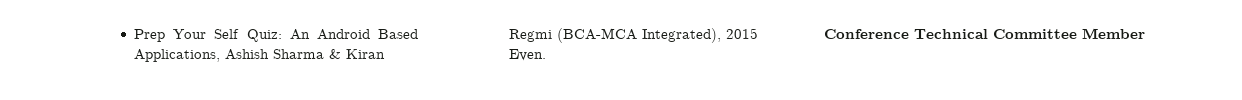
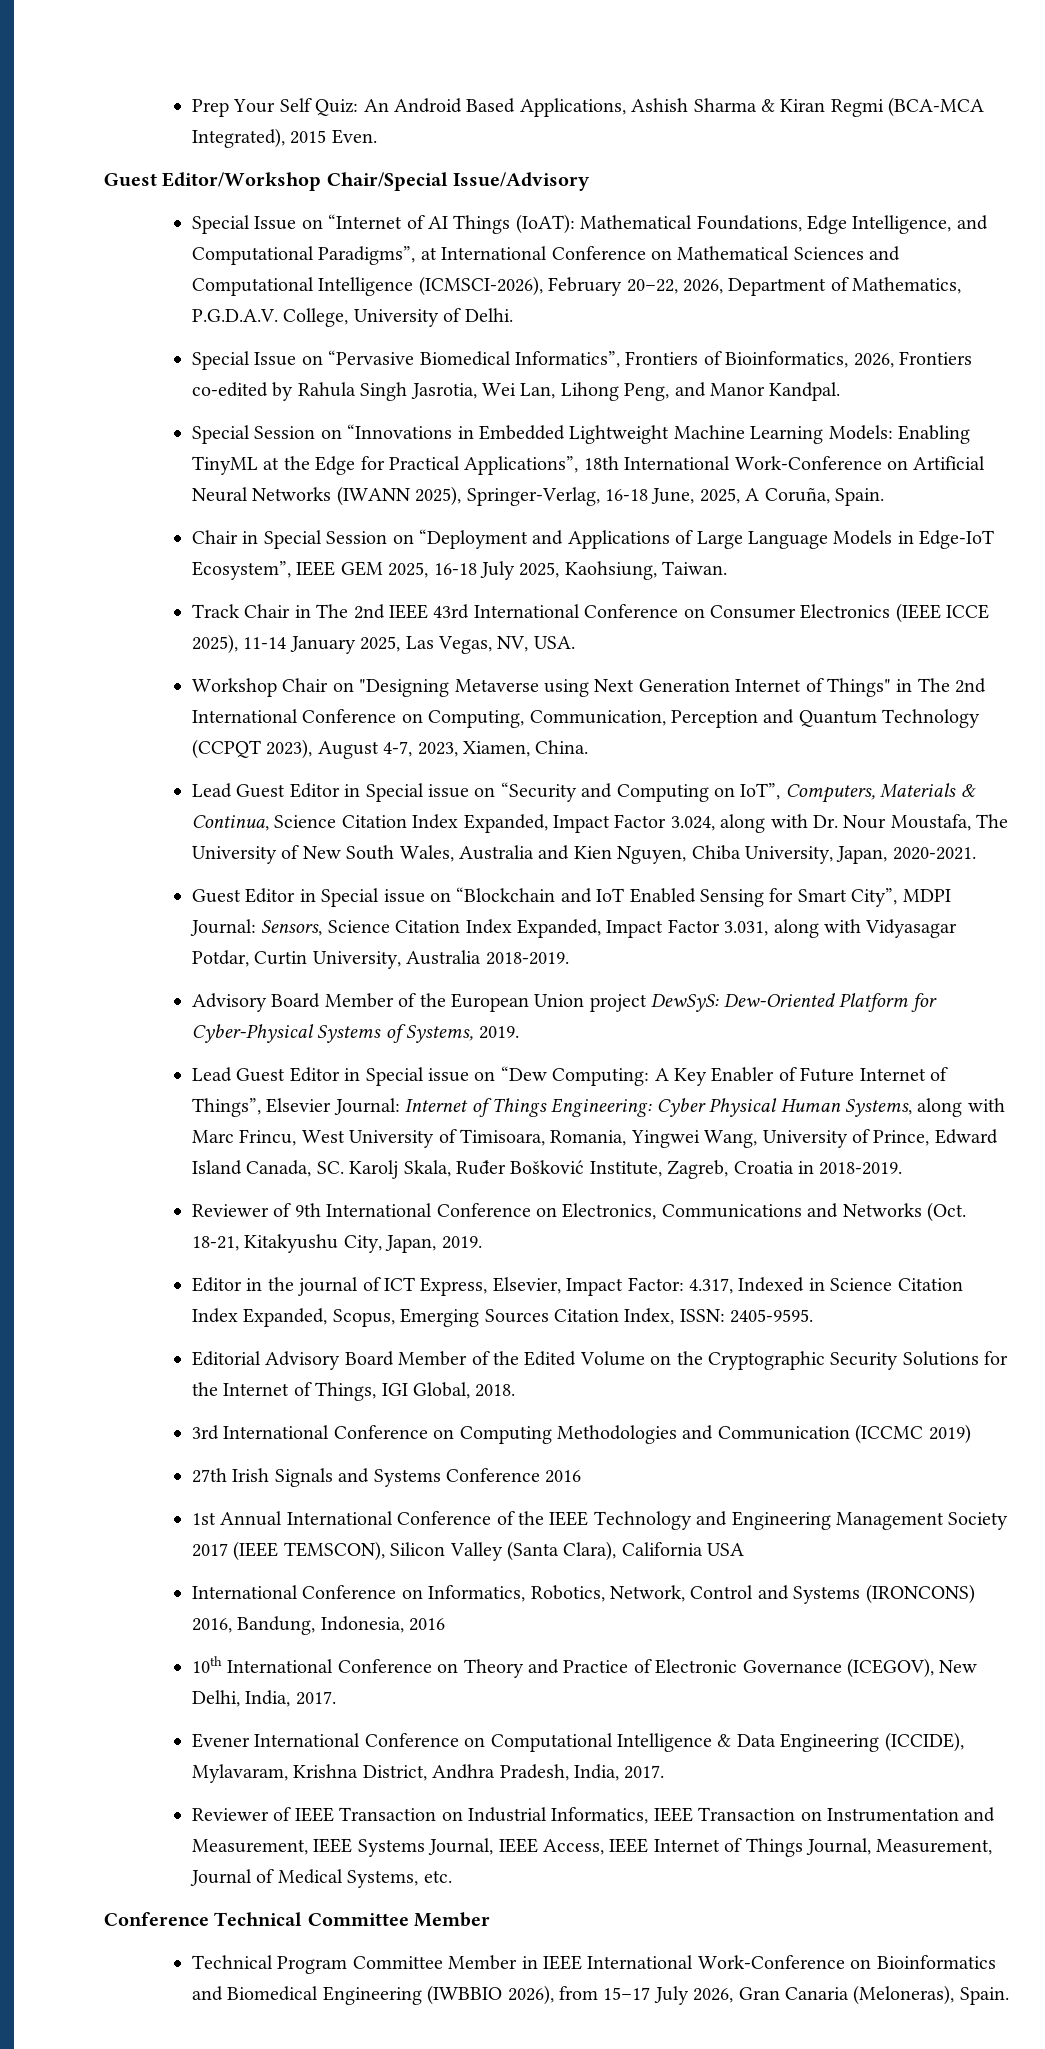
[824,28,1145,39] Conference Technical Committee Member -> [104,172,591,191] [191,214,988,234] [191,246,901,265] [191,276,962,296] [191,308,513,327] [191,350,972,370] [191,382,841,401] [191,424,970,444] [191,456,986,475] [191,486,884,506] [191,529,995,549] [191,561,728,580] [191,603,990,623] [191,634,575,654] [191,678,987,697] [191,709,981,728] [191,739,589,759] [191,782,976,803] [191,814,1009,833] [191,845,976,864] [191,887,951,907] [189,919,958,938] [191,950,569,969] [191,993,938,1012] [191,1024,519,1043] [191,1066,948,1086] [191,1098,1005,1117] [191,1129,998,1148] [191,1160,903,1179] [191,1202,966,1222] [191,1234,482,1253] [191,1277,963,1296] [191,1308,814,1327] [191,1351,1009,1370] [191,1382,516,1401] [191,1424,971,1444] [191,1468,582,1487] [191,1511,1009,1530] [191,1541,745,1561] [191,1584,975,1604] [191,1616,446,1635] [191,1656,978,1678] [191,1690,336,1707] [191,1732,964,1752] [191,1764,665,1783] [191,1807,996,1824] [191,1838,993,1857] [189,1869,452,1888] [104,1912,491,1927] [191,1955,996,1974] [191,1985,1009,2005] Guest Editor/Workshop Chair/Special Issue/Advisory // Special Issue on “Internet of AI Things (IoAT): Mathematical Foundations, Edge Intelligence, and Computational Paradigms”, at International Conference on Mathematical Sciences and Computational Intelligence (ICMSCI-2026), February 20–22, 2026, Department of Mathematics, P.G.D.A.V. College, University of Delhi. // Special Issue on “Pervasive Biomedical Informatics”, Frontiers of Bioinformatics, 2026, Frontiers co-edited by Rahula Singh Jasrotia, Wei Lan, Lihong Peng, and Manor Kandpal. // Special Session on “Innovations in Embedded Lightweight Machine Learning Models: Enabling TinyML at the Edge for Practical Applications”, 18th International Work-Conference on Artificial Neural Networks (IWANN 2025), Springer-Verlag, 16-18 June, 2025, A Coruña, Spain. // Chair in Special Session on “Deployment and Applications of Large Language Models in Edge-IoT Ecosystem”, IEEE GEM 2025, 16-18 July 2025, Kaohsiung, Taiwan. // Track Chair in The 2nd IEEE 43rd International Conference on Consumer Electronics (IEEE ICCE 2025), 11-14 January 2025, Las Vegas, NV, USA. // Workshop Chair on "Designing Metaverse using Next Generation Internet of Things" in The 2nd International Conference on Computing, Communication, Perception and Quantum Technology (CCPQT 2023), August 4-7, 2023, Xiamen, China. // Lead Guest Editor in Special issue on “Security and Computing on IoT”, Computers, Materials & Continua, Science Citation Index Expanded, Impact Factor 3.024, along with Dr. Nour Moustafa, The University of New South Wales, Australia and Kien Nguyen, Chiba University, Japan, 2020-2021. // Guest Editor in Special issue on “Blockchain and IoT Enabled Sensing for Smart City”, MDPI Journal: Sensors, Science Citation Index Expanded, Impact Factor 3.031, along with Vidyasagar Potdar, Curtin University, Australia 2018-2019. // Advisory Board Member of the European Union project DewSyS: Dew-Oriented Platform for Cyber-Physical Systems of Systems, 2019. // Lead Guest Editor in Special issue on “Dew Computing: A Key Enabler of Future Internet of Things”, Elsevier Journal: Internet of Things Engineering: Cyber Physical Human Systems, along with Marc Frincu, West University of Timisoara, Romania, Yingwei Wang, University of Prince, Edward Island Canada, SC. Karolj Skala, Ruđer Bošković Institute, Zagreb, Croatia in 2018-2019. // Reviewer of 9th International Conference on Electronics, Communications and Networks (Oct. 18-21, Kitakyushu City, Japan, 2019. // Editor in the journal of ICT Express, Elsevier, Impact Factor: 4.317, Indexed in Science Citation Index Expanded, Scopus, Emerging Sources Citation Index, ISSN: 2405-9595. // Editorial Advisory Board Member of the Edited Volume on the Cryptographic Security Solutions for the Internet of Things, IGI Global, 2018. // 3rd International Conference on Computing Methodologies and Communication (ICCMC 2019) // 27th Irish Signals and Systems Conference 2016 // 1st Annual International Conference of the IEEE Technology and Engineering Management Society 2017 (IEEE TEMSCON), Silicon Valley (Santa Clara), California USA // International Conference on Informatics, Robotics, Network, Control and Systems (IRONCONS) 2016, Bandung, Indonesia, 2016 // 10th International Conference on Theory and Practice of Electronic Governance (ICEGOV), New Delhi, India, 2017. // Evener International Conference on Computational Intelligence & Data Engineering (ICCIDE), Mylavaram, Krishna District, Andhra Pradesh, India, 2017. // Reviewer of IEEE Transaction on Industrial Informatics, IEEE Transaction on Instrumentation and Measurement, IEEE Systems Journal, IEEE Access, IEEE Internet of Things Journal, Measurement, Journal of Medical Systems, etc. // Conference Technical Committee Member // Technical Program Committee Member in IEEE International Work-Conference on Bioinformatics and Biomedical Engineering (IWBBIO 2026), from 15–17 July 2026, Gran Canaria (Meloneras), Spain.

